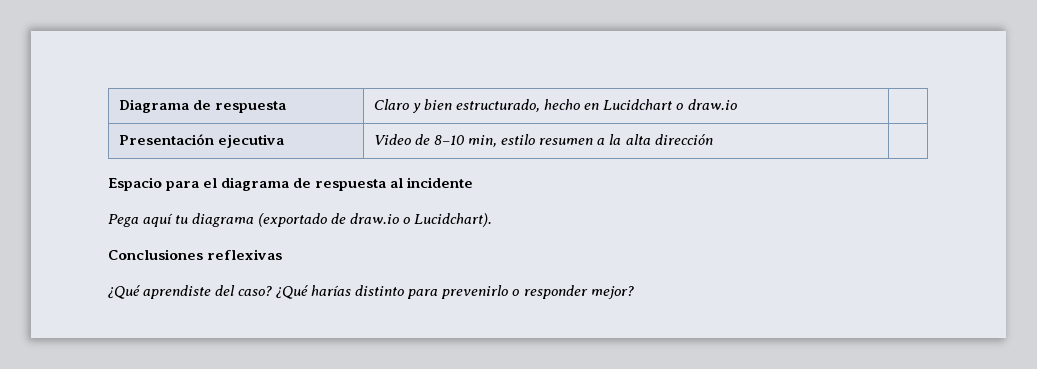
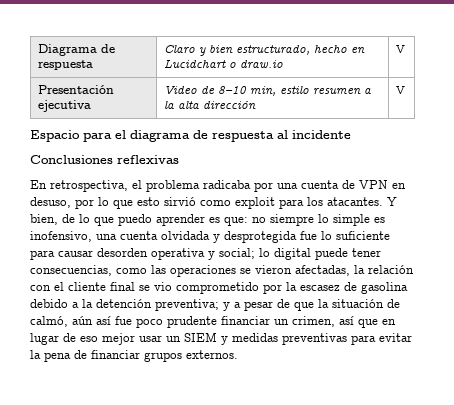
(737, 104) none -> [395,45,405,53] V
(713, 139) none -> [395,86,405,94] V
[108,213,493,227] [108,249,283,260] [108,285,634,299] Pega aquí tu diagrama (exportado de draw.io o Lucidchart). // Conclusiones reflexivas // ¿Qué aprendiste del caso? ¿Qué harías distinto para prevenirlo o responder mejor? -> [30,155,179,164] [30,180,406,192] [30,197,397,209] [30,214,385,226] [30,231,390,243] [30,248,381,260] [30,265,414,277] [30,282,408,294] [30,299,400,311] [30,316,396,328] [30,332,412,345] [30,350,238,362] Conclusiones reflexivas // En retrospectiva, el problema radicaba por una cuenta de VPN en desuso, por lo que esto sirvió como exploit para los atacantes. Y bien, de lo que puedo aprender es que: no siempre lo simple es inofensivo, una cuenta olvidada y desprotegida fue lo suficiente para causar desorden operativa y social; lo digital puede tener consecuencias, como las operaciones se vieron afectadas, la relación con el cliente final se vio comprometido por la escasez de gasolina debido a la detención preventiva; y a pesar de que la situación de calmó, aún así fue poco prudente financiar un crimen, así que en lugar de eso mejor usar un SIEM y medidas preventivas para evitar la pena de financiar grupos externos.

